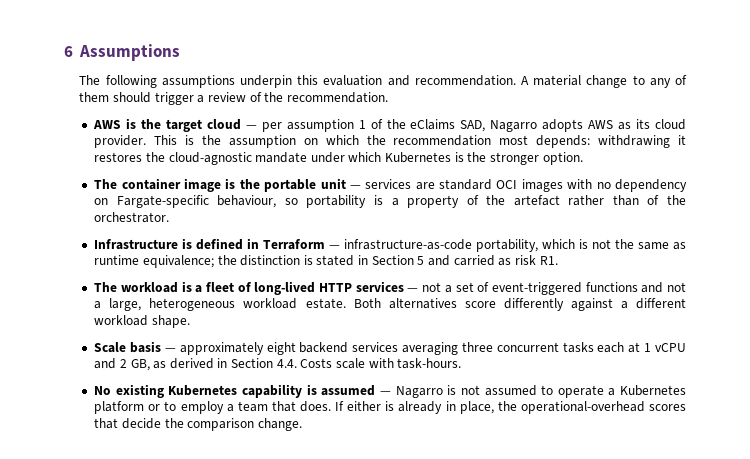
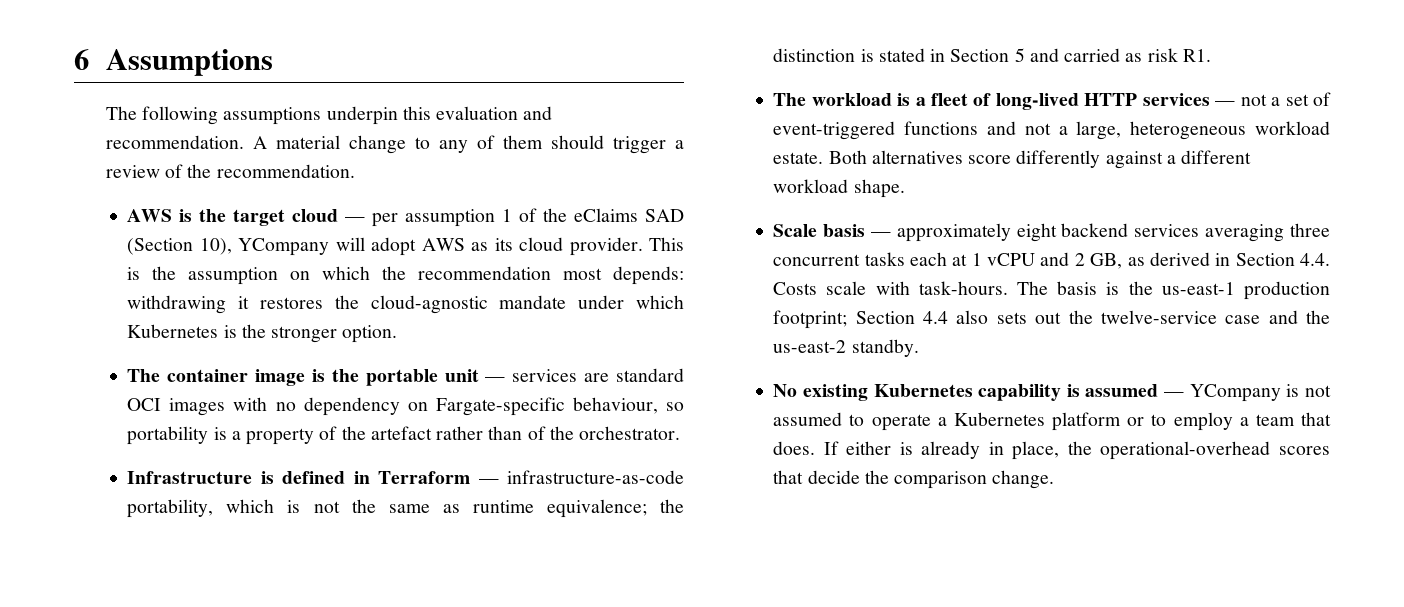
[460,119,584,132] SAD, Nagarro adopts -> [644,209,684,222] [127,237,417,256] SAD (Section 10), YCompany will adopt
(462, 363) none -> [1017,281,1330,300] [773,310,1330,329] [773,339,919,357] The basis is the us-east-1 production footprint; Section 4.4 also sets out the twelve-service case and the us-east-2 standby.
[395,386,443,398] Nagarro -> [1189,384,1281,402] YCompany

